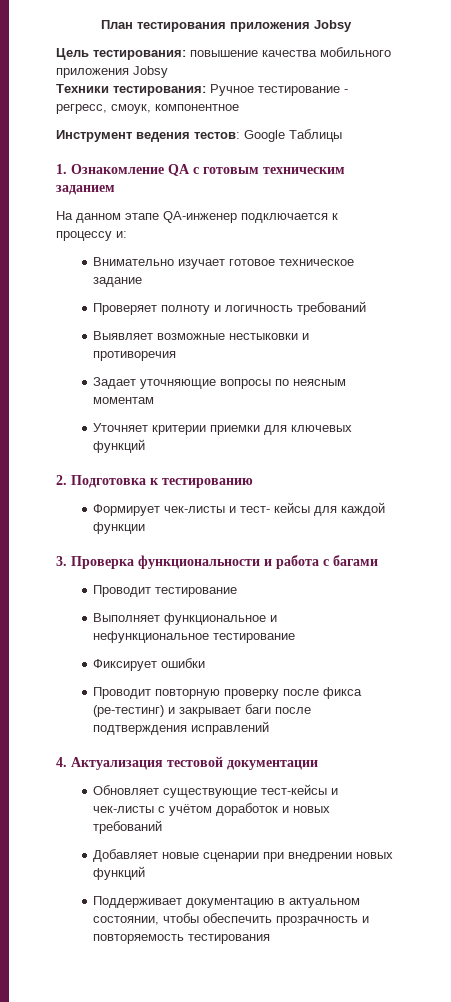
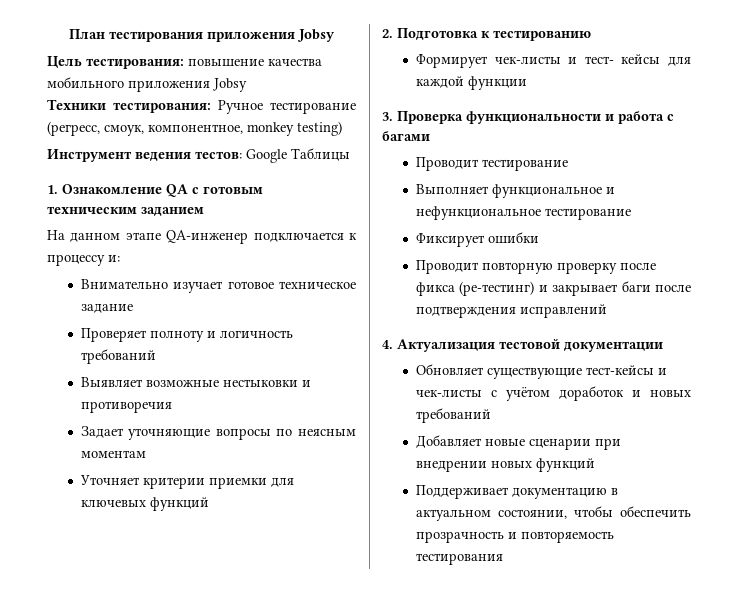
[344,89,348,93] [56,104,239,114] - регресс, смоук, компонентное -> [47,121,342,136] (регресс, смоук, компонентное, monkey testing)

